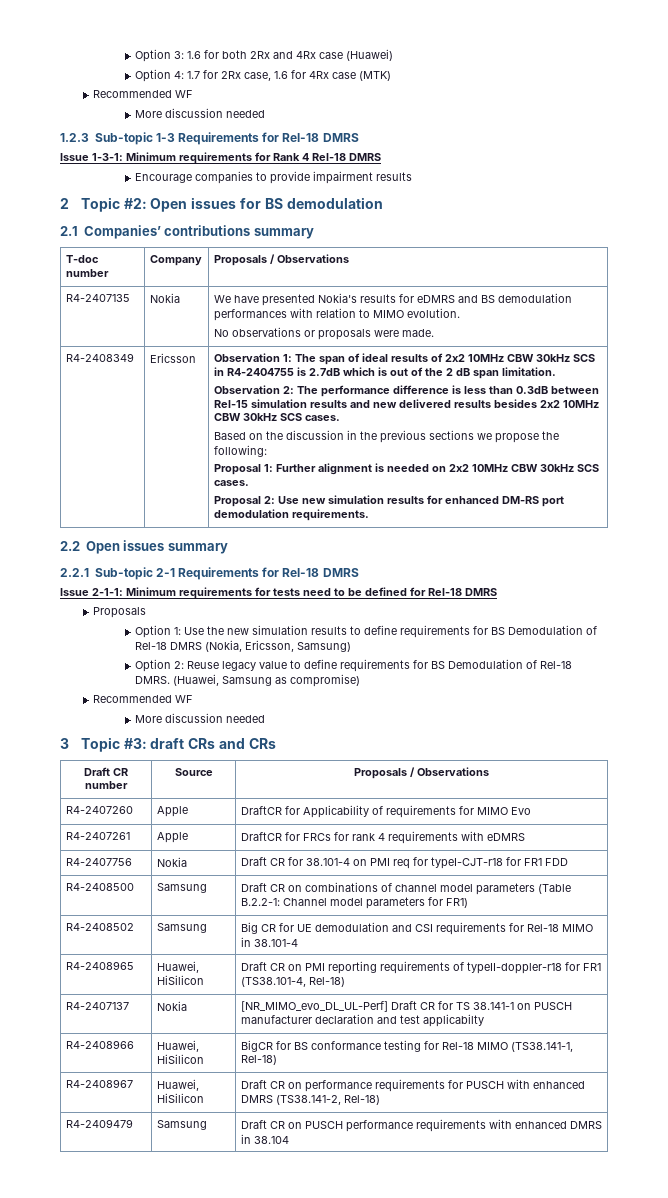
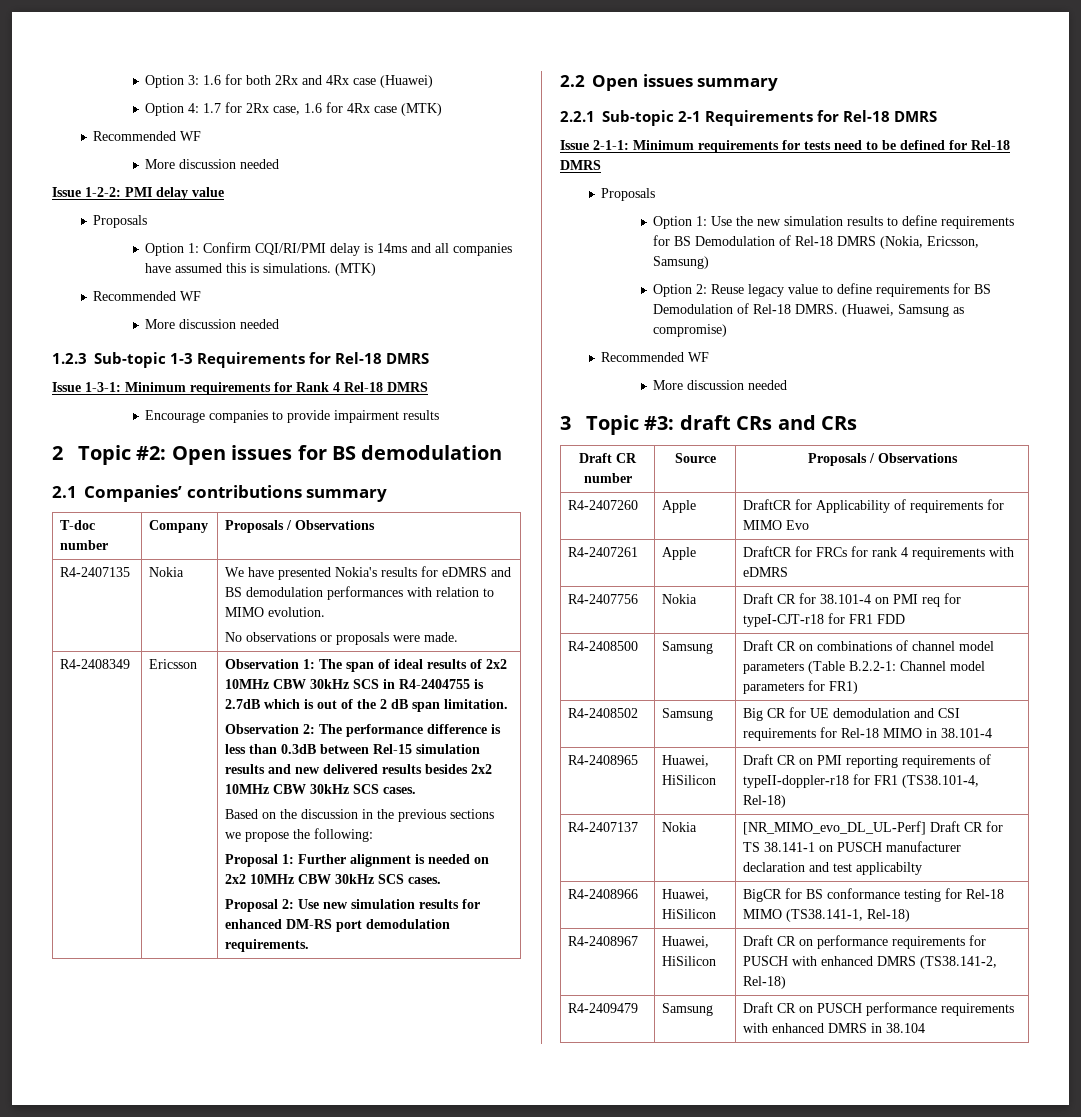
(265, 114) none -> [52,187,224,200] [93,215,148,228] [145,242,513,256] [145,263,377,276] [93,291,202,301] [145,319,280,329] // Issue 1-2-2: PMI delay value // Proposals // Option 1: Confirm CQI/RI/PMI delay is 14ms and all companies have assumed this is simulations. (MTK) // Recommended WF // More discussion needed

